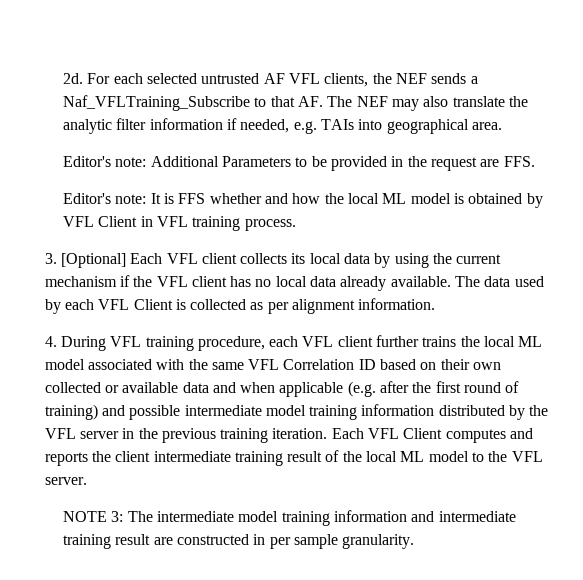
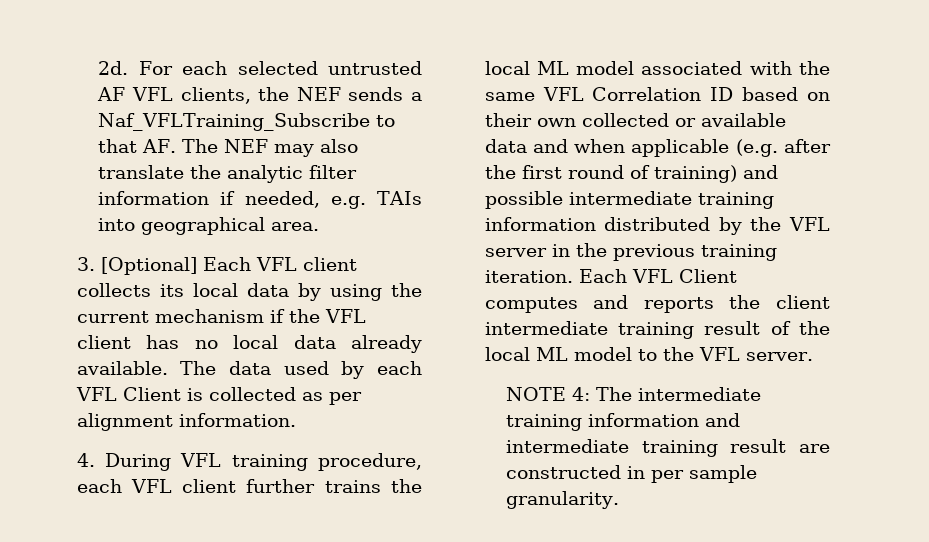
[63,156,535,171] [63,193,543,208] [63,216,296,231] // Editor's note: Additional Parameters to be provided in the request are FFS. // Editor's note: It is FFS whether and how the local ML model is obtained by VFL Client in VFL training process. -> (320, 226) none
[265,405,306,416] model -> (692, 198) none
[111,511,124,522] 3: -> [572,387,591,401] 4:
[238,511,279,522] model -> (762, 394) none

